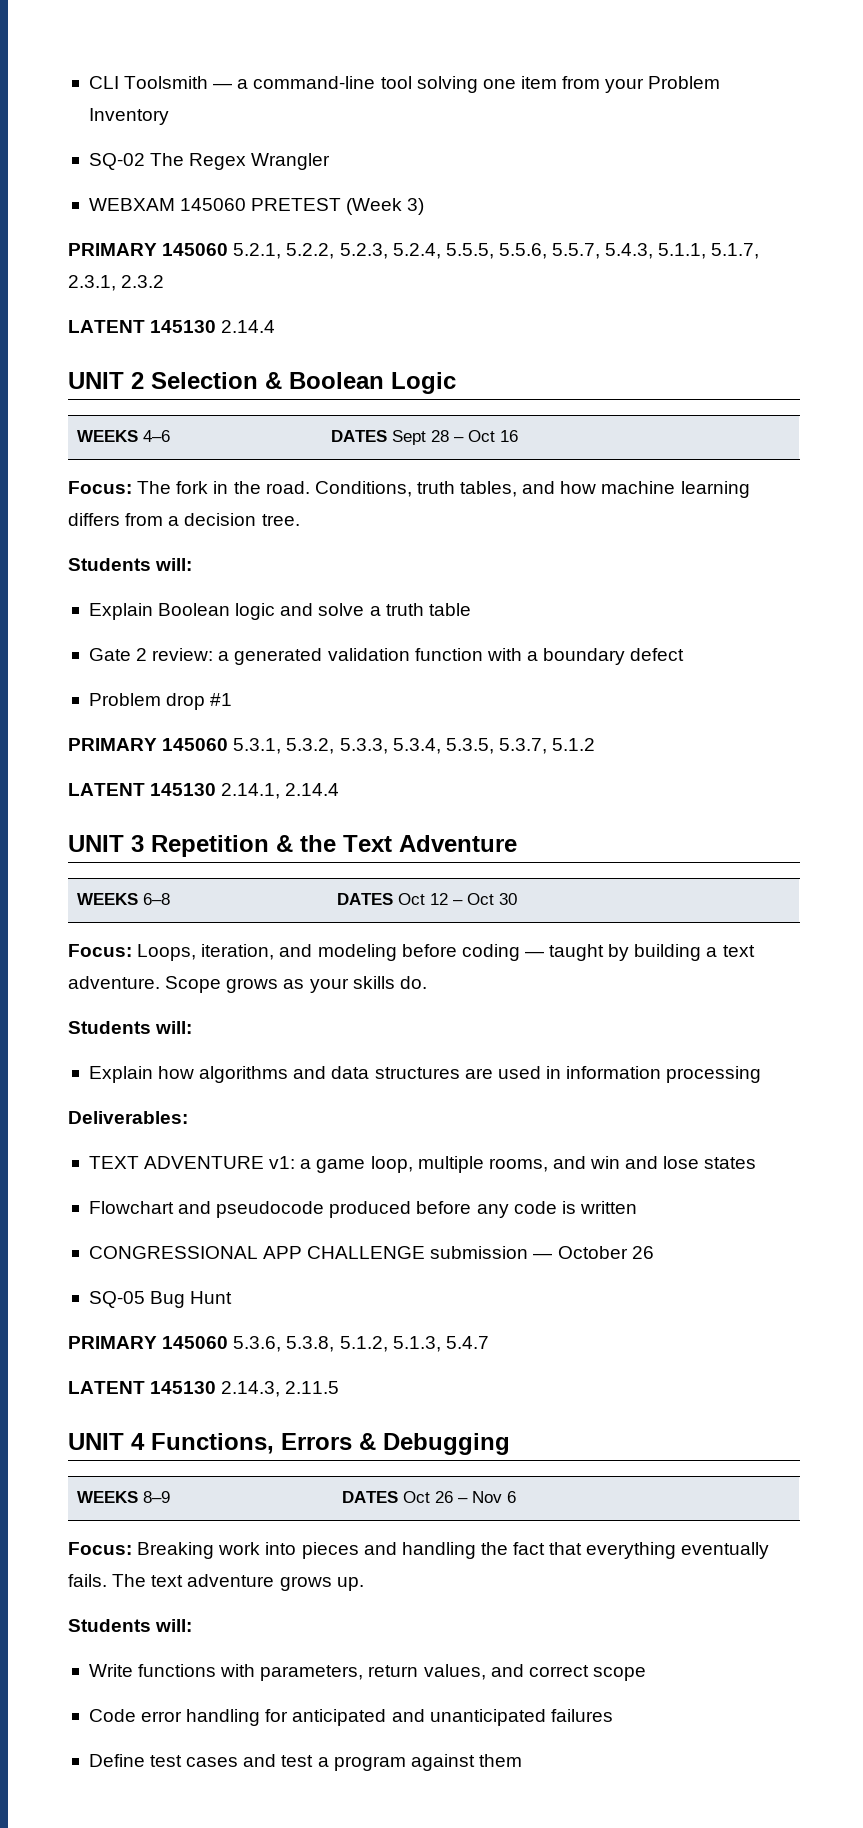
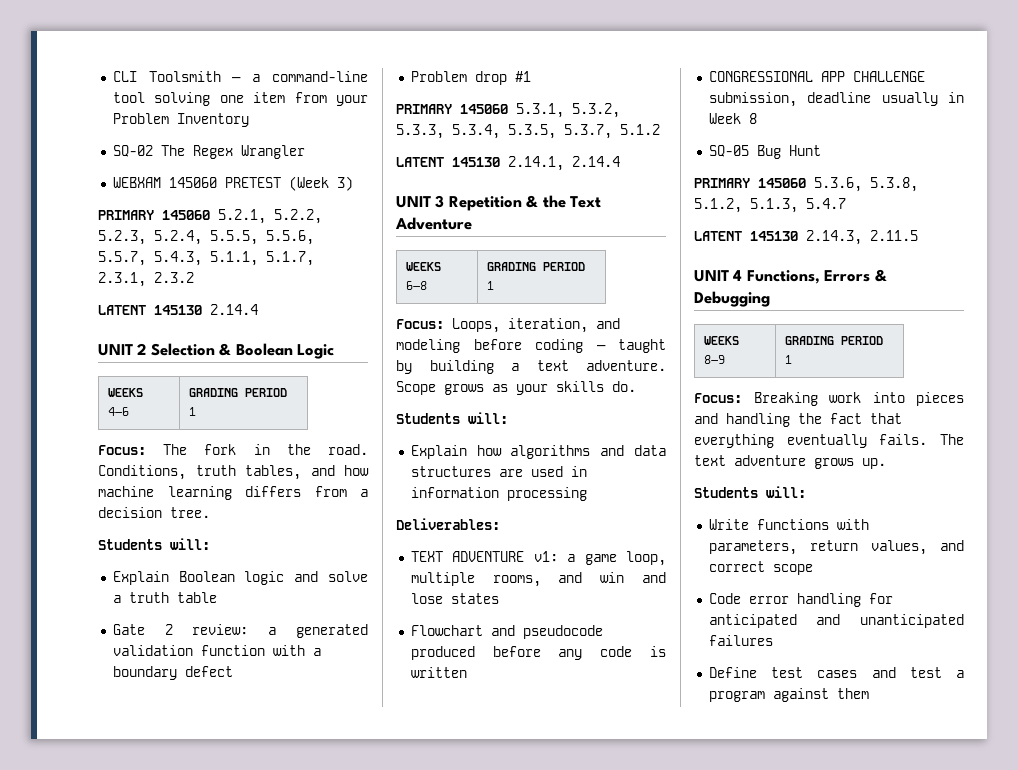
[330,430,518,445] DATES Sept 28 – Oct 16 -> [189,388,288,397] [189,407,197,416] GRADING PERIOD 1
[336,893,517,905] DATES Oct 12 – Oct 30 -> [487,262,586,271] [487,281,495,290] GRADING PERIOD 1
[430,1246,654,1259] submission — October 26 -> [708,92,964,107] [708,113,757,124] submission, deadline usually in Week 8
[341,1491,516,1503] DATES Oct 26 – Nov 6 -> [785,336,884,345] [785,355,793,364] GRADING PERIOD 1

